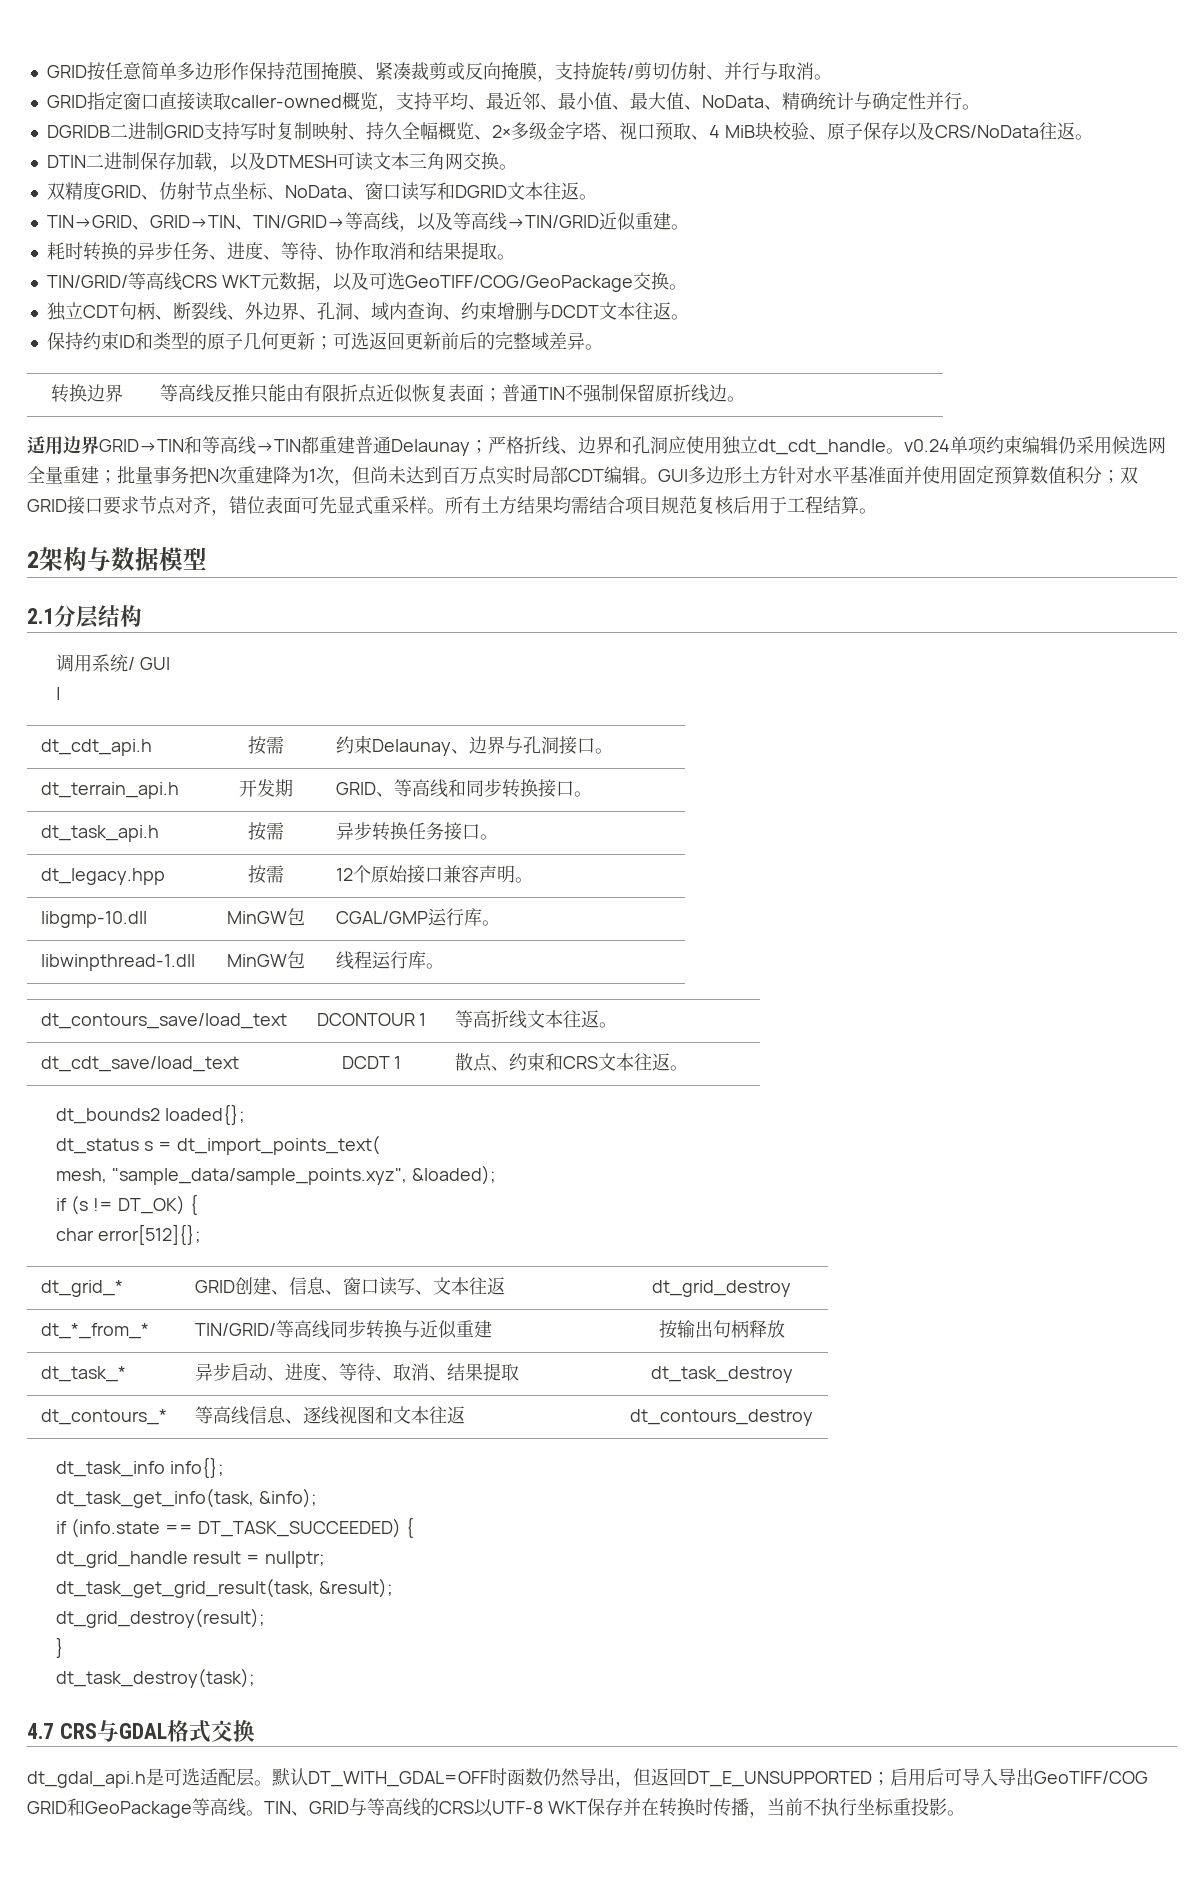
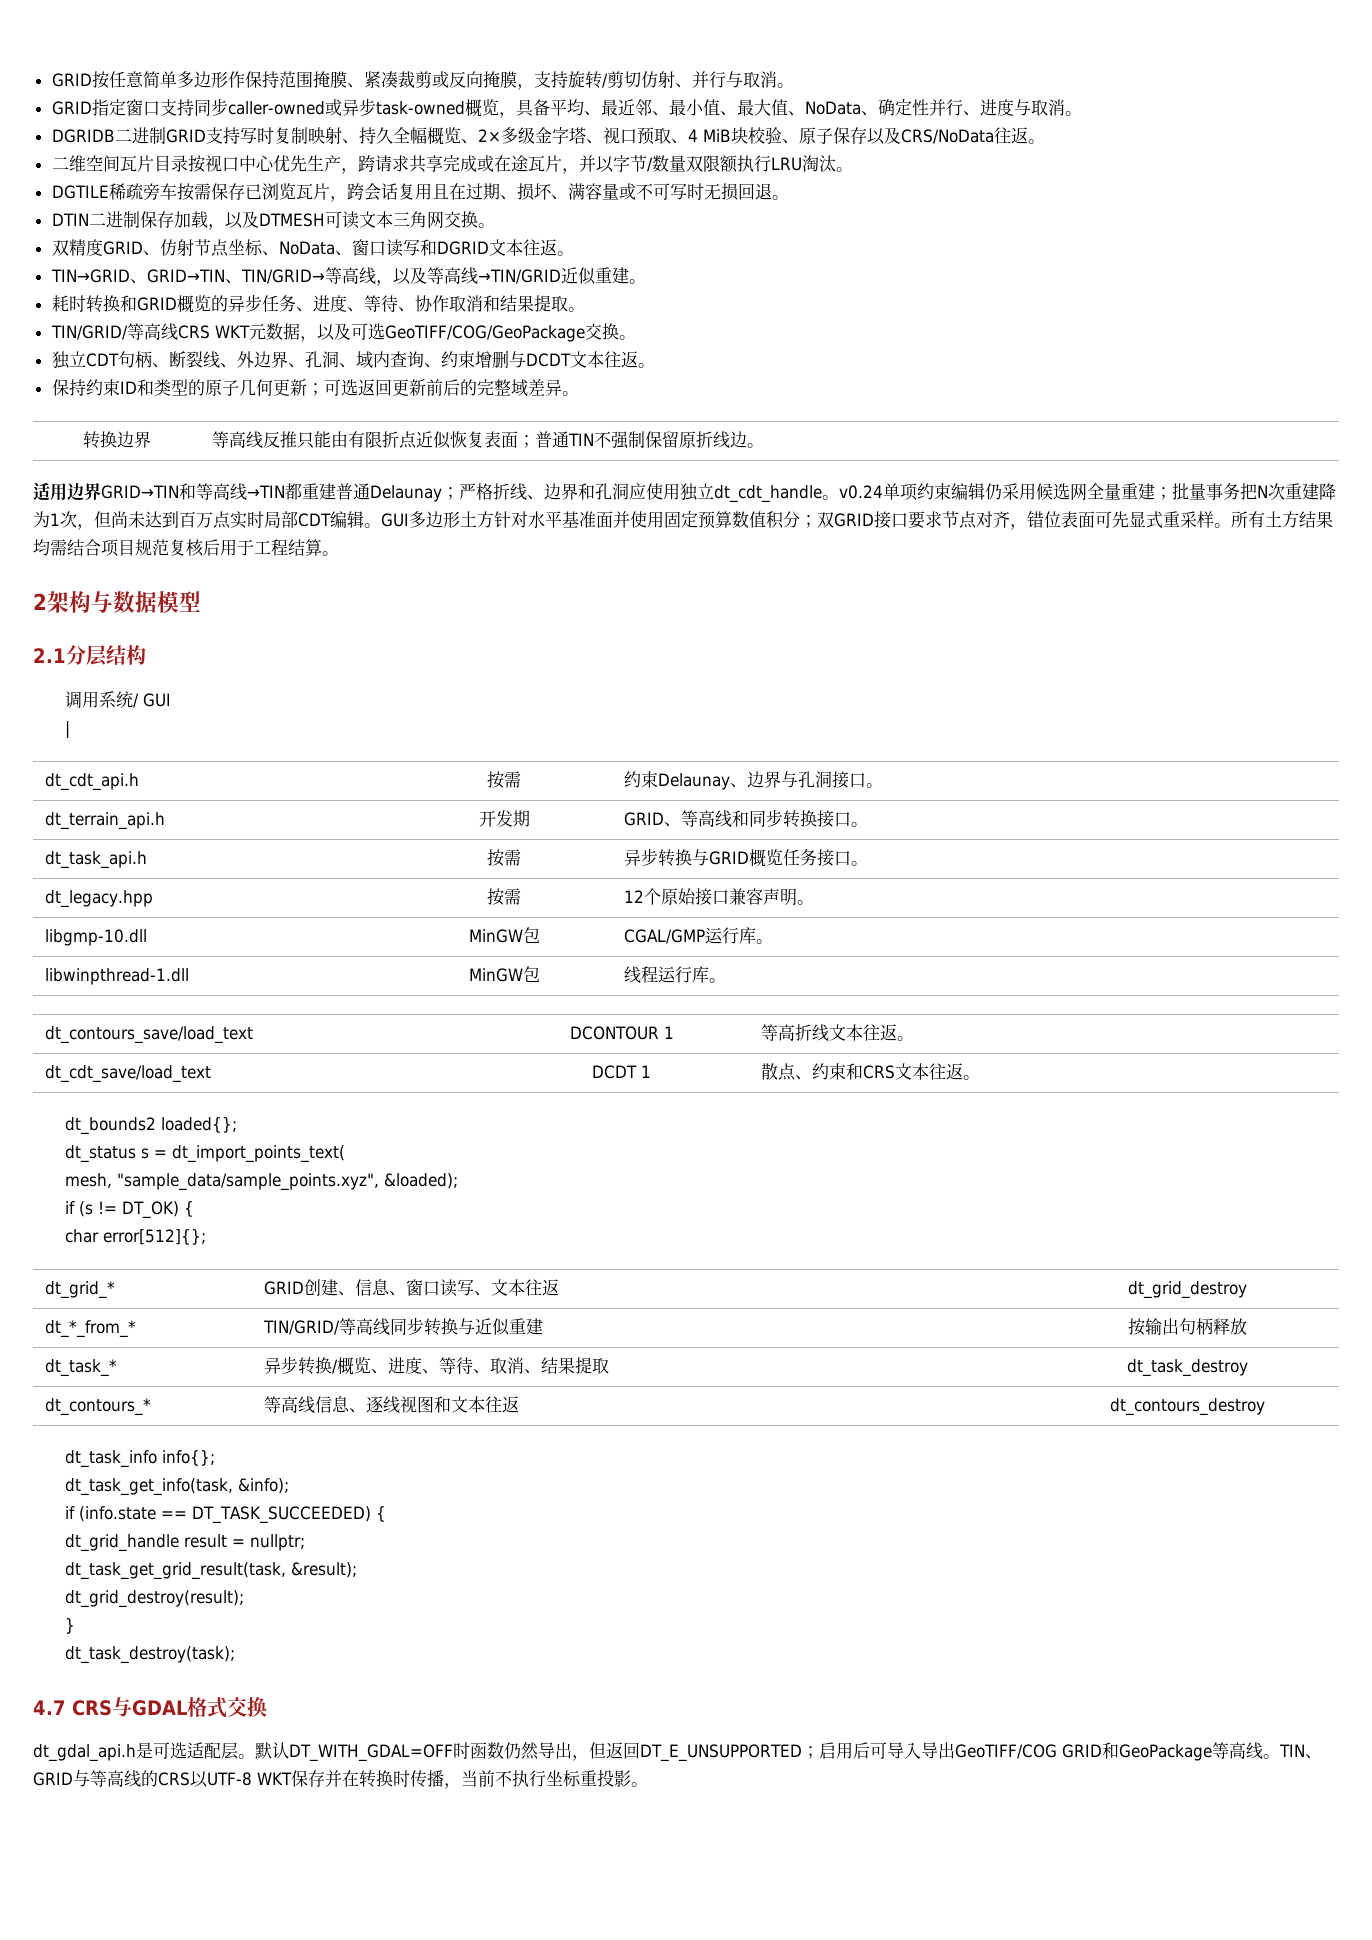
[158,92,432,112] 直接读取caller-owned概览，支持 -> [159,98,550,118] 支持同步caller-owned或异步task-owned概览，具备
[781,91,962,110] 精确统计与确定性并行 -> [877,99,1065,116] 确定性并行、进度与取消
(1093, 137) none -> [51,155,853,174] [51,183,789,202] // 二维空间瓦片目录按视口中心优先生产，跨请求共享完成或在途瓦片，并以字节/数量双限额执行LRU淘汰。 // DGTILE稀疏旁车按需保存已浏览瓦片，跨会话复用且在过期、损坏、满容量或不可写时无损回退。
(119, 251) none -> [119,295,211,313] 和GRID概览
(408, 831) none -> [691,849,783,867] 与GRID概览
[230,1363,267,1381] 启动 -> [297,1357,371,1375] 转换/概览

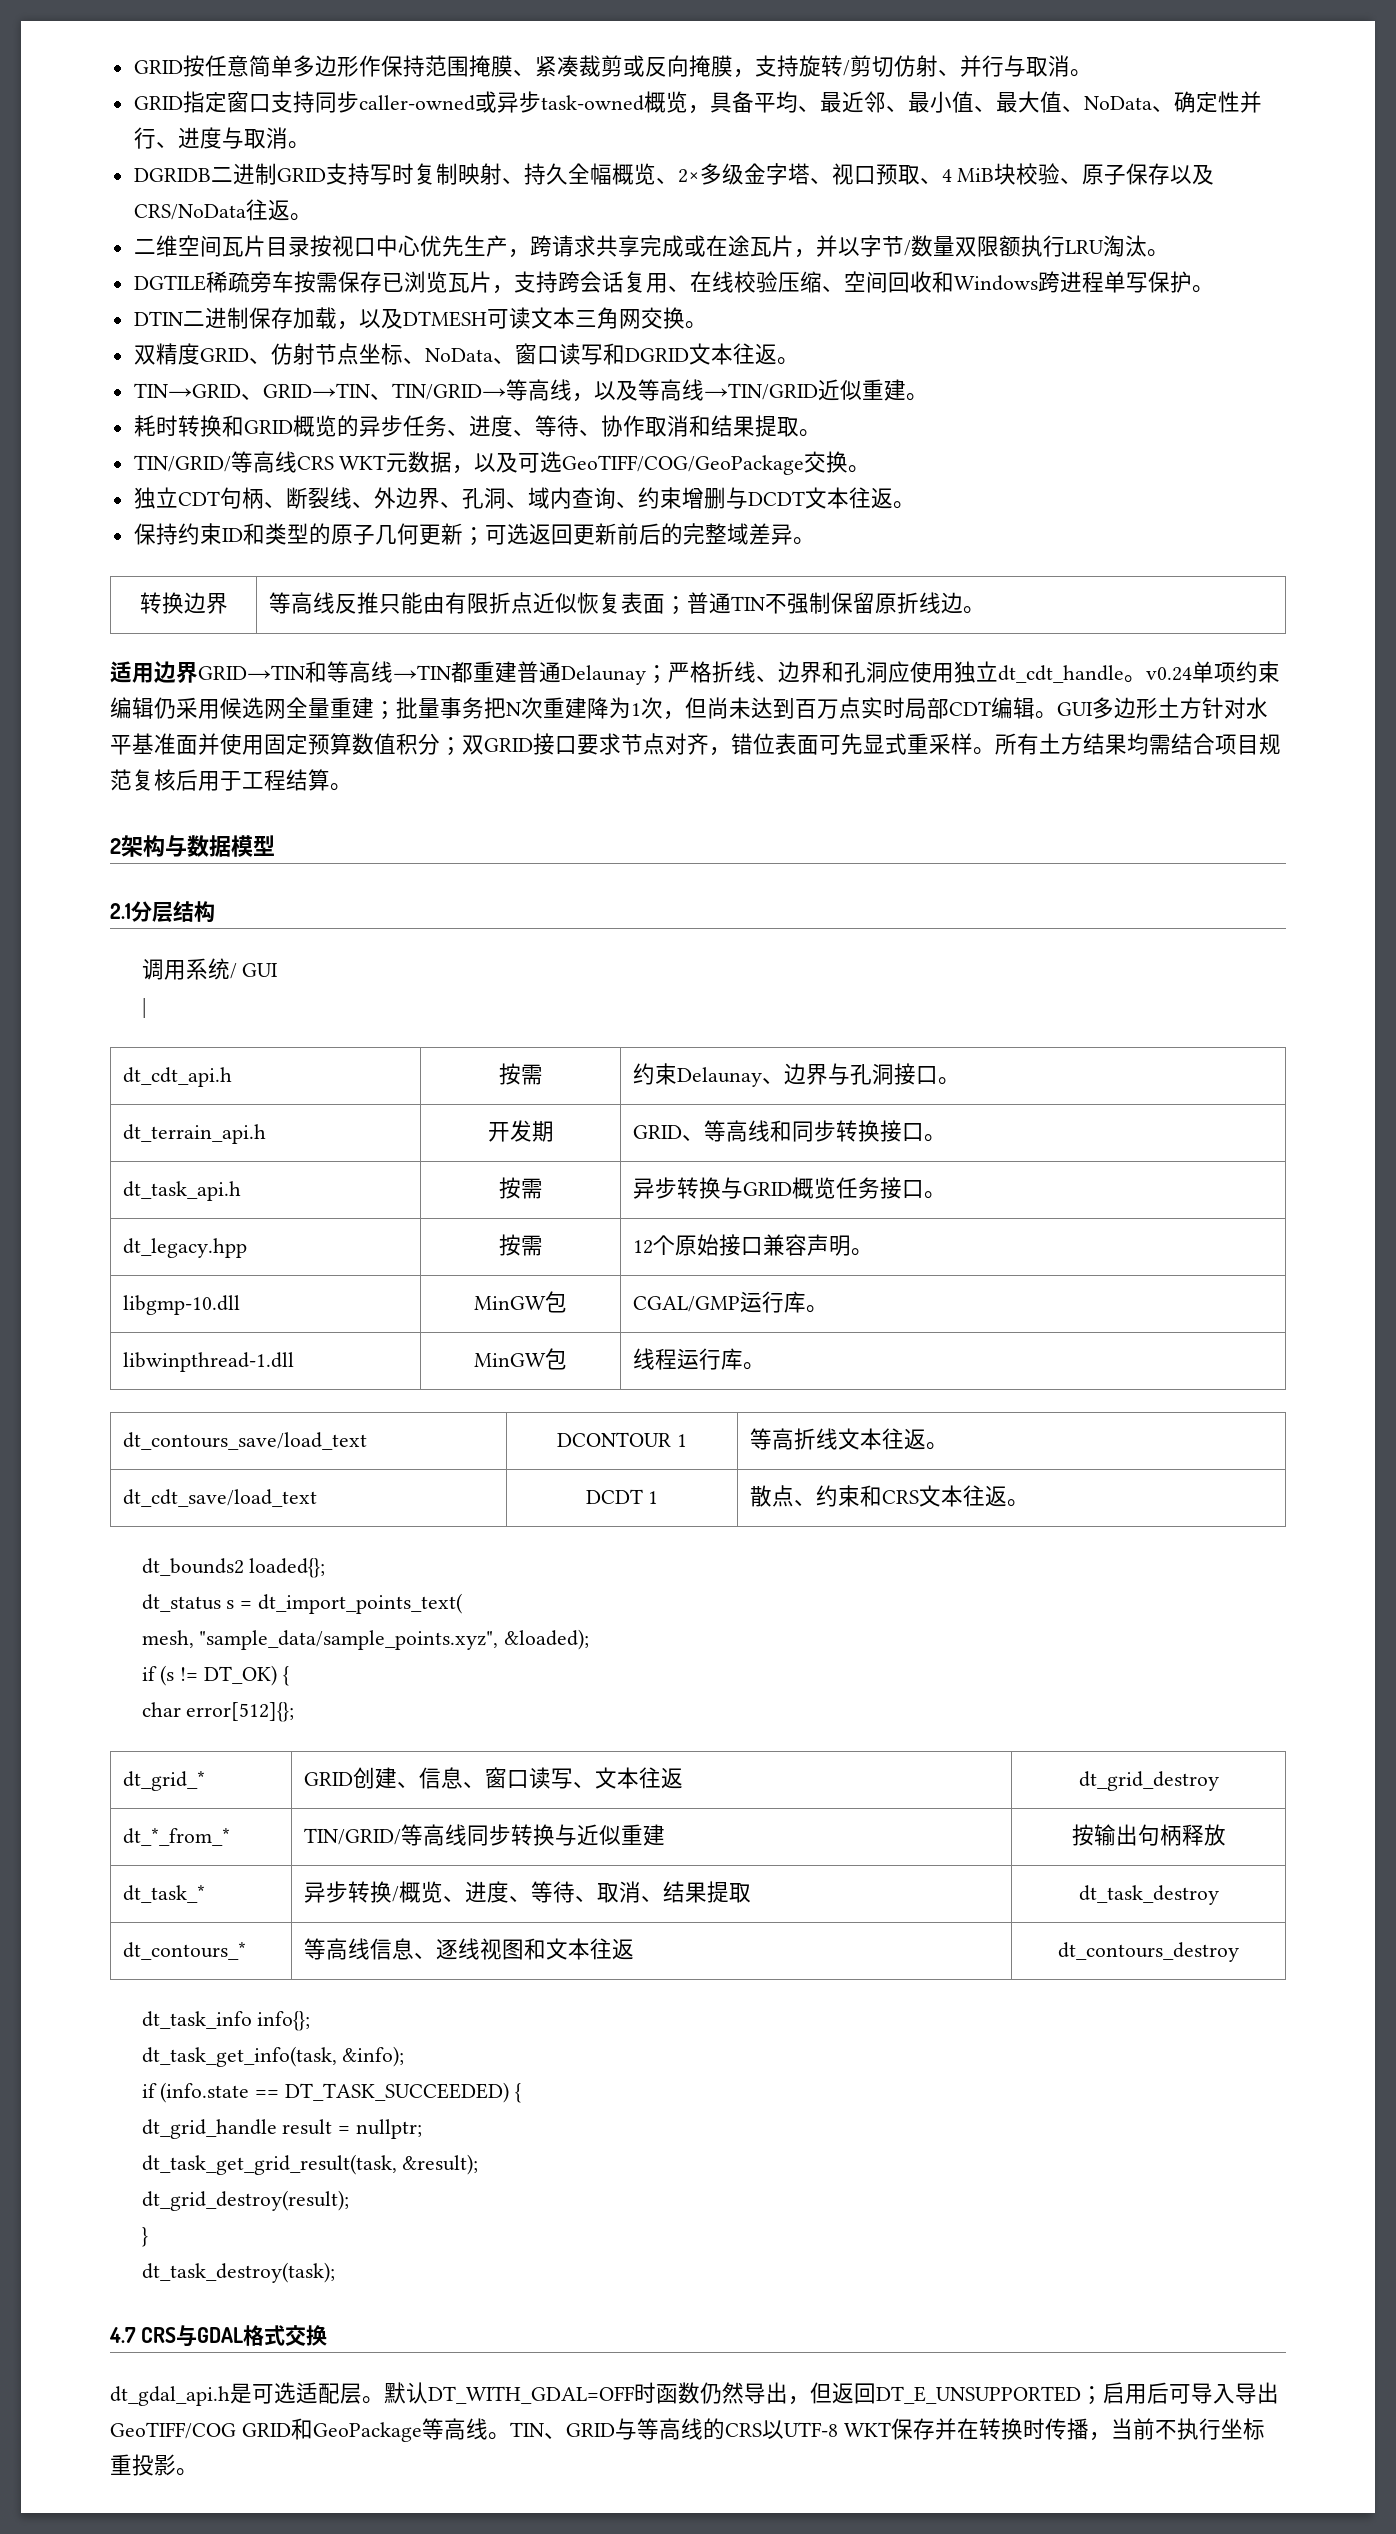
(347, 199) none -> [513,271,558,293] 支持
[431,183,772,201] 且在过期、损坏、满容量或不可写时无损回退 -> [667,271,1192,293] 、在线校验压缩、空间回收和Windows跨进程单写保护

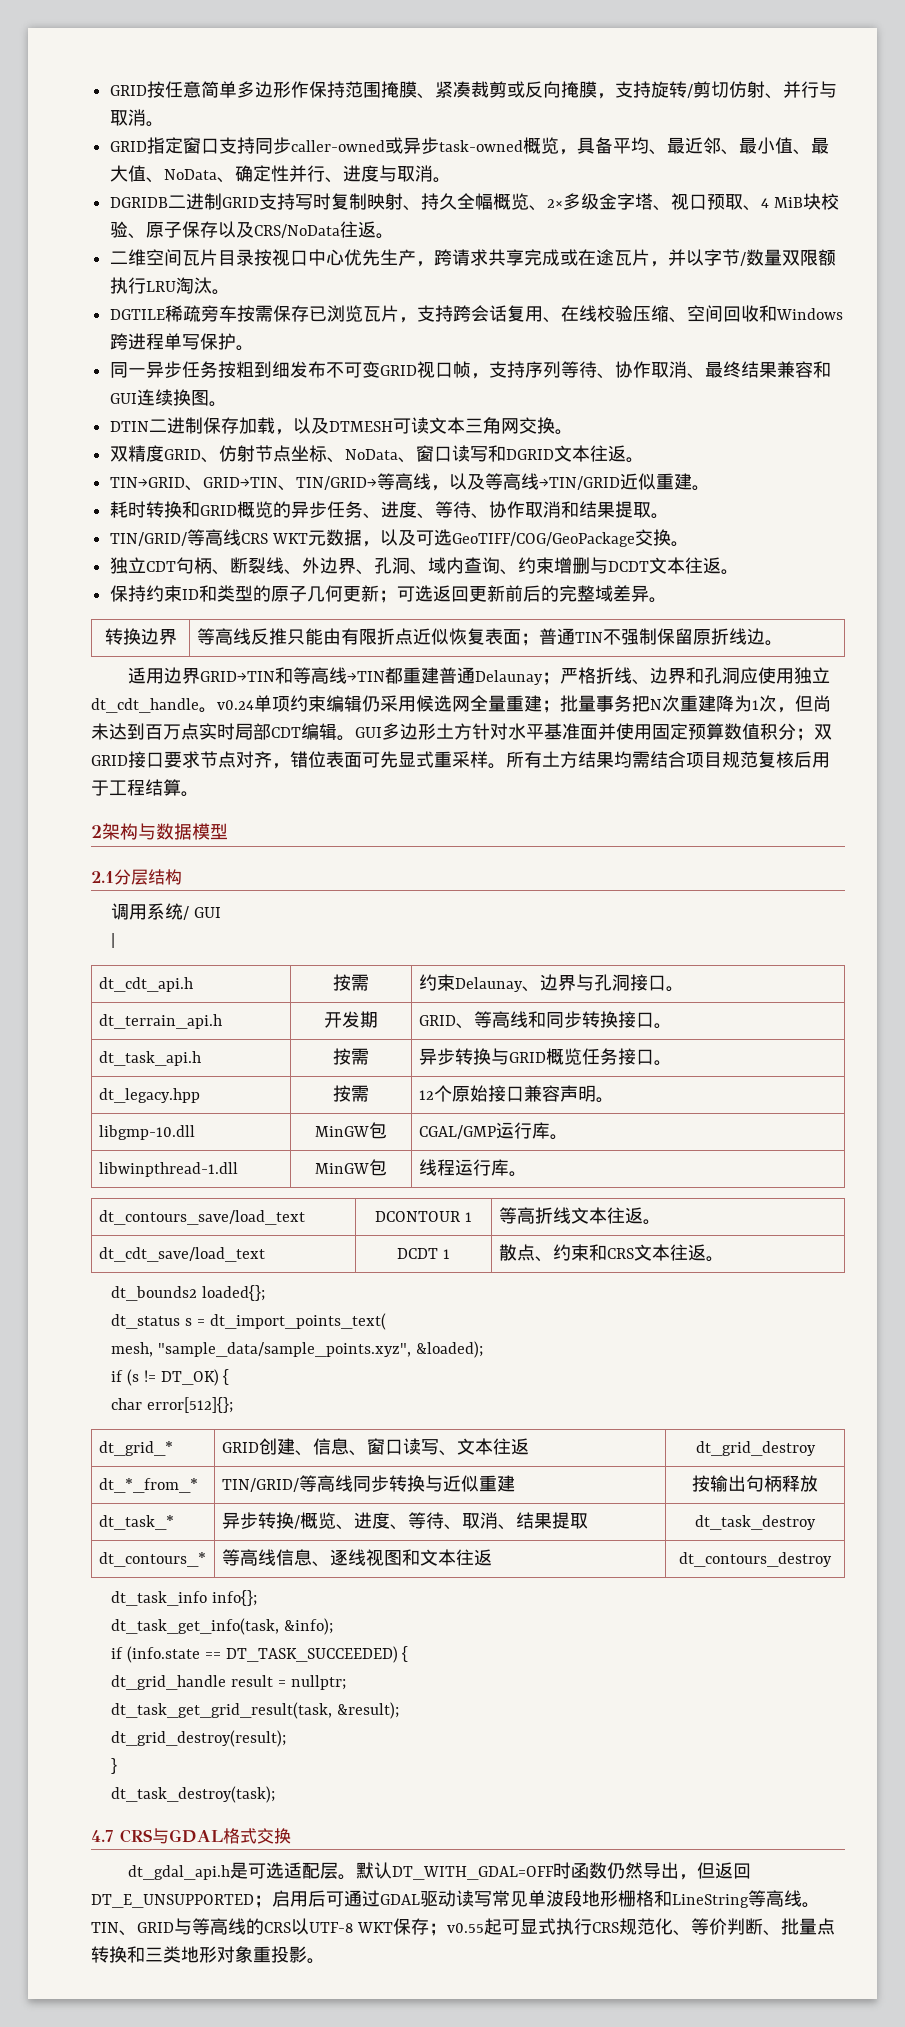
(1214, 289) none -> [110,361,832,379] [110,389,228,407] // 同一异步任务按粗到细发布不可变GRID视口帧，支持序列等待、协作取消、最终结果兼容和GUI连续换图。
[1191,2382,1279,2404] [110,2418,422,2442] 导入导出GeoTIFF/COG GRID和GeoPackage -> [344,1890,749,1908] 通过GDAL驱动读写常见单波段地形栅格和LineString
[934,2418,1265,2441] 并在转换时传播，当前不执行坐标 -> [428,1918,835,1936] [91,1946,253,1963] ；v0.55起可显式执行CRS规范化、等价判断、批量点转换和三类地形对象

